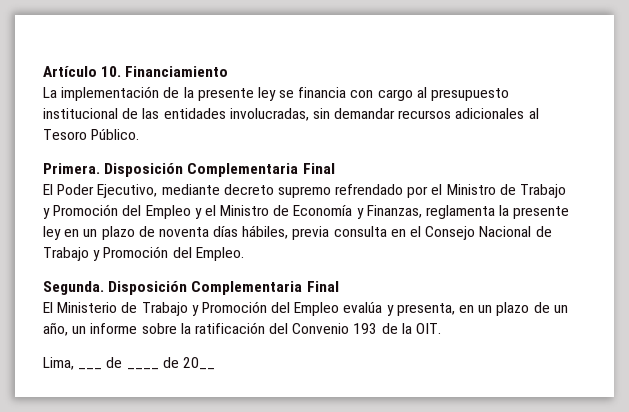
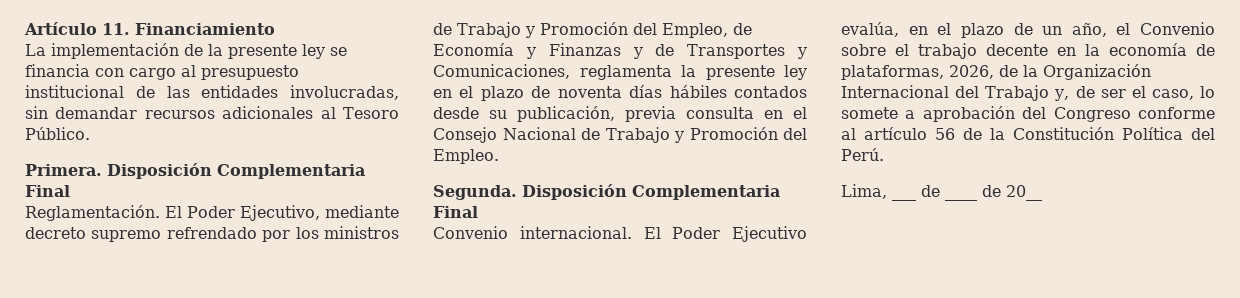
[101,66,122,77] 10. -> [102,23,130,35] 11.
(335, 168) none -> [25,205,160,221] Reglamentación.
[431,184,567,198] [43,204,422,219] el Ministro de Trabajo y Promoción del Empleo y el Ministro de Economía y Finanzas, -> [295,226,399,239] [433,22,752,38] [433,43,807,59] [433,64,570,79] los ministros de Trabajo y Promoción del Empleo, de Economía y Finanzas y de Transportes y Comunicaciones,
[83,229,98,237] un -> [459,86,474,98] el
[242,225,289,239] hábiles, -> [669,85,807,98] [433,106,615,122] hábiles contados desde su publicación,
[43,301,568,316] [43,322,442,336] El Ministerio de Trabajo y Promoción del Empleo evalúa y presenta, en un plazo de un año, un informe sobre la ratificación del Convenio 193 de la OIT. -> [433,226,807,242] [841,22,1215,38] [841,43,1215,59] [841,64,1151,80] [841,85,1215,101] [841,106,1215,122] [841,127,1215,140] [841,148,884,161] Convenio internacional. El Poder Ejecutivo evalúa, en el plazo de un año, el Convenio sobre el trabajo decente en la economía de plataformas, 2026, de la Organización Internacional del Trabajo y, de ser el caso, lo somete a aprobación del Congreso conforme al artículo 56 de la Constitución Política del Perú.

